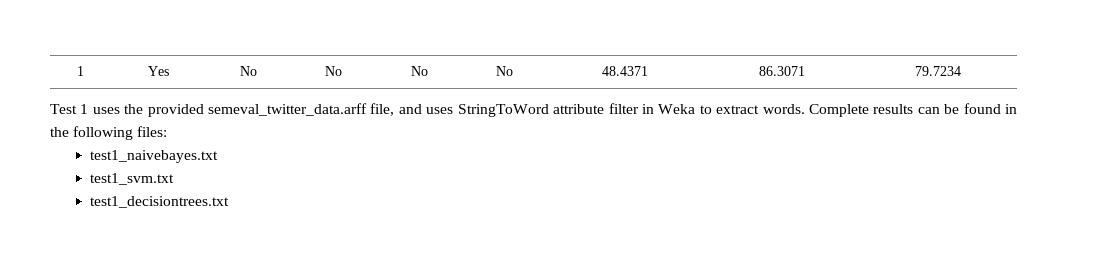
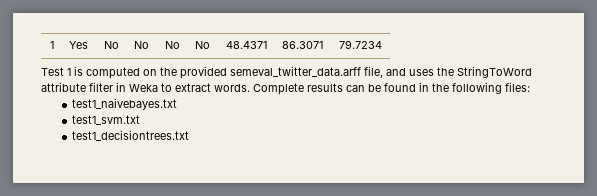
[92,107,120,114] uses -> [74,66,157,79] is computed on
(454, 110) none -> [437,67,454,76] the

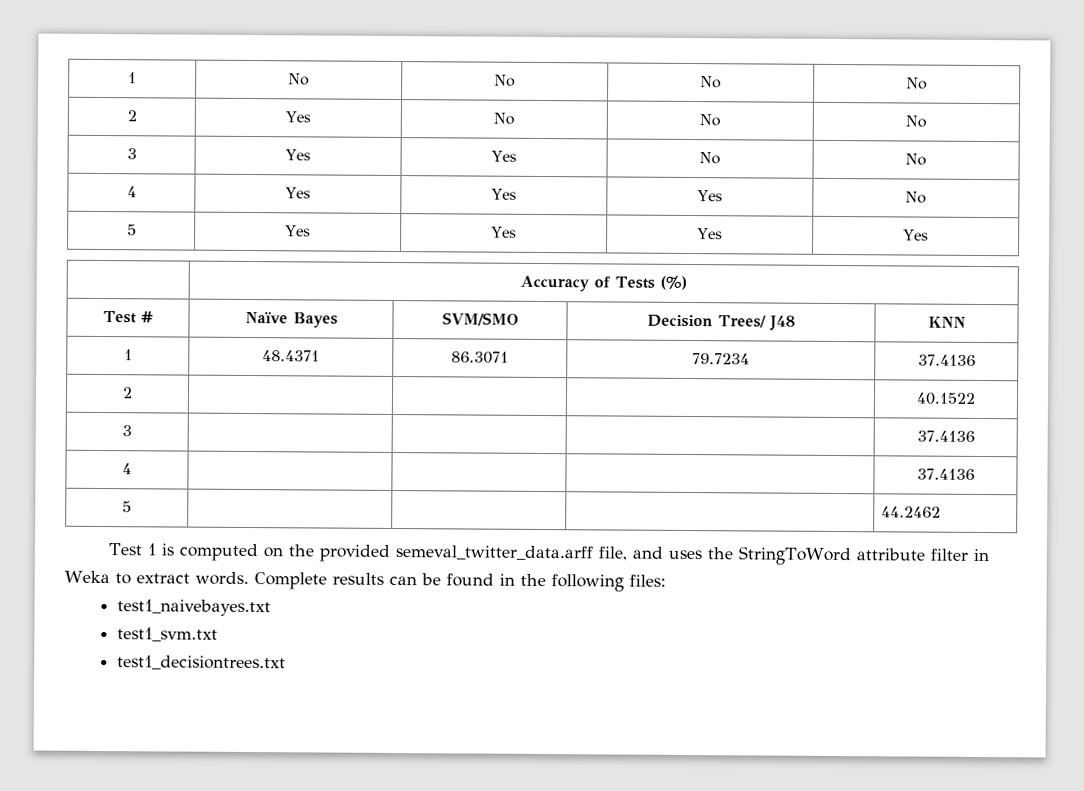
[49,41,54,49] 1 -> [128,72,137,84] [288,73,310,86] [494,74,516,87] [700,76,722,89] [906,77,928,90] [126,110,137,122] 1 | No | No | No | No // 2
[195,41,210,49] [225,41,267,49] [282,41,323,49] [338,40,382,49] | No | 48.4371 | 86.3071 | 79.7234 -> [126,148,137,160] [285,149,312,161] [491,150,518,162] [699,152,721,165] [905,153,927,166] [126,186,137,198] [285,187,312,199] [491,188,518,200] [697,190,724,202] [905,191,927,204] [126,224,137,236] [285,225,312,237] [491,226,518,238] [697,228,724,240] [903,229,930,241] [520,275,687,292] [103,311,153,324] [244,311,338,328] [441,312,519,326] [646,314,796,331] [927,316,966,328] [123,349,133,361] [262,350,320,362] [451,351,509,364] [692,353,750,365] [917,354,976,366] [122,387,133,399] [916,392,976,405] [122,425,132,437] [916,430,975,442] [122,463,132,475] [916,468,975,480] [122,501,132,513] [881,506,942,518] // 3 | Yes | Yes | No | No // 4 | Yes | Yes | Yes | No // 5 | Yes | Yes | Yes | Yes // | Accuracy of Tests (%) // Test # | Naïve Bayes | SVM/SMO | Decision Trees/ J48 | KNN // 1 | 48.4371 | 86.3071 | 79.7234 | 37.4136 // 2 | | | | 40.1522 // 3 | | | | 37.4136 // 4 | | | | 37.4136 // 5 | | | | 44.2462

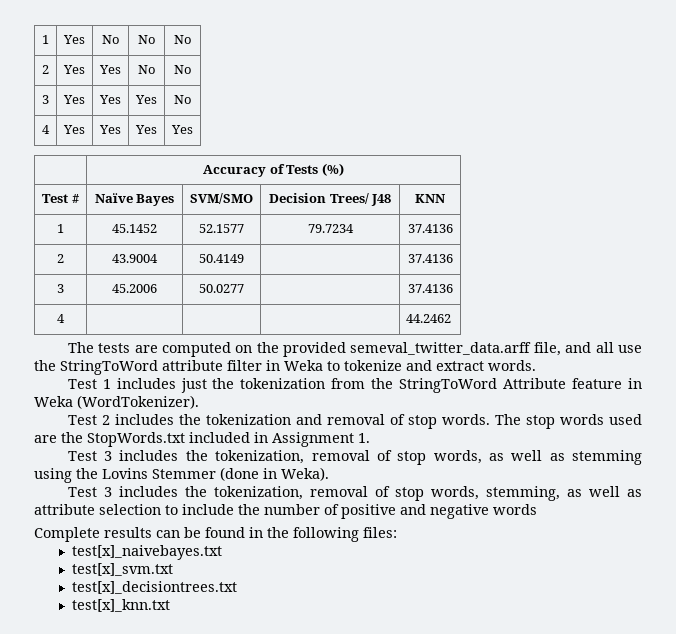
[128,72,137,84] [288,73,310,86] 1 | No -> [42,35,49,44] [63,35,85,44] 1 | Yes
[493,112,515,125] No -> [99,65,121,74] Yes
[699,152,721,165] No -> [135,95,157,104] Yes
[905,191,927,204] [126,224,137,236] [285,225,312,237] [491,226,518,238] [697,228,724,240] | No // 5 | Yes | Yes | Yes -> (157, 129) none
[262,350,320,362] [451,351,509,364] 48.4371 | 86.3071 -> [112,224,157,233] [198,224,244,233] 45.1452 | 52.1577
[916,392,976,405] [122,425,132,437] | | | 40.1522 // 3 | | -> [112,254,158,263] [198,254,244,263] [407,254,453,263] [57,284,64,293] [112,284,157,293] [198,284,244,293] 43.9004 | 50.4149 | | 37.4136 // 3 | 45.2006 | 50.0277
[916,468,975,480] [122,501,132,513] | 37.4136 // 5 | | | -> (65, 318) none
[108,543,175,556] Test 1 is -> [67,342,158,353] The tests are
[668,549,703,560] uses -> [595,342,642,353] all use
(131, 579) none -> [344,360,432,371] tokenize and
(249, 578) none -> [67,378,643,393] [34,395,199,409] [67,414,643,429] [34,432,370,447] [67,450,642,465] [34,467,329,483] [67,486,643,501] [34,504,537,519] // Test 1 includes just the tokenization from the StringToWord Attribute feature in Weka (WordTokenizer). // Test 2 includes the tokenization and removal of stop words. The stop words used are the StopWords.txt included in Assignment 1. // Test 3 includes the tokenization, removal of stop words, as well as stemming using the Lovins Stemmer (done in Weka). // Test 3 includes the tokenization, removal of stop words, stemming, as well as attribute selection to include the number of positive and negative words //
[116,599,271,617] [116,627,218,642] [116,655,286,671] test1_naivebayes.txt // test1_svm.txt // test1_decisiontrees.txt -> [72,545,223,560] [72,563,174,576] [72,581,238,594] [72,599,171,612] test[x]_naivebayes.txt // test[x]_svm.txt // test[x]_decisiontrees.txt // test[x]_knn.txt

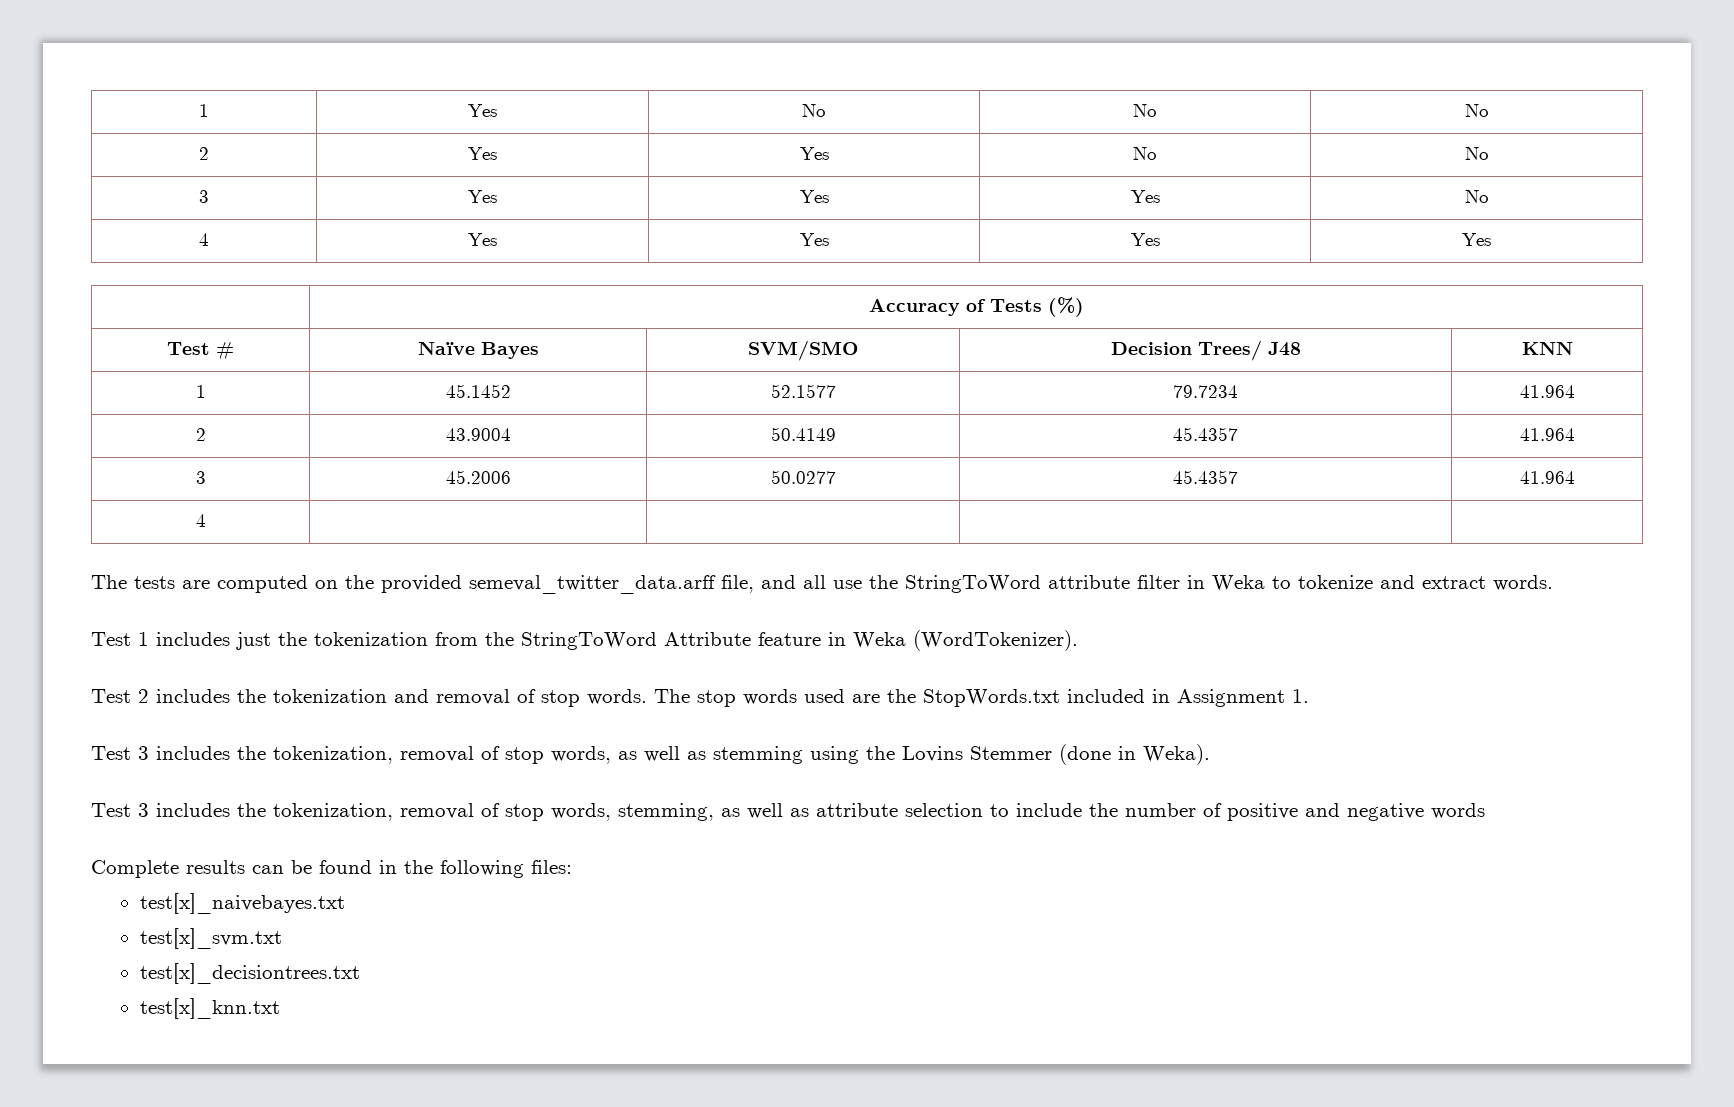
[407,224,453,233] 37.4136 -> [1519,385,1575,398] 41.964
[407,254,453,263] | 37.4136 -> [1173,427,1238,441] [1519,428,1575,441] 45.4357 | 41.964
[407,284,453,293] | 37.4136 -> [1173,470,1238,484] [1519,471,1575,484] 45.4357 | 41.964
[406,314,452,323] 44.2462 -> (206, 520) none

